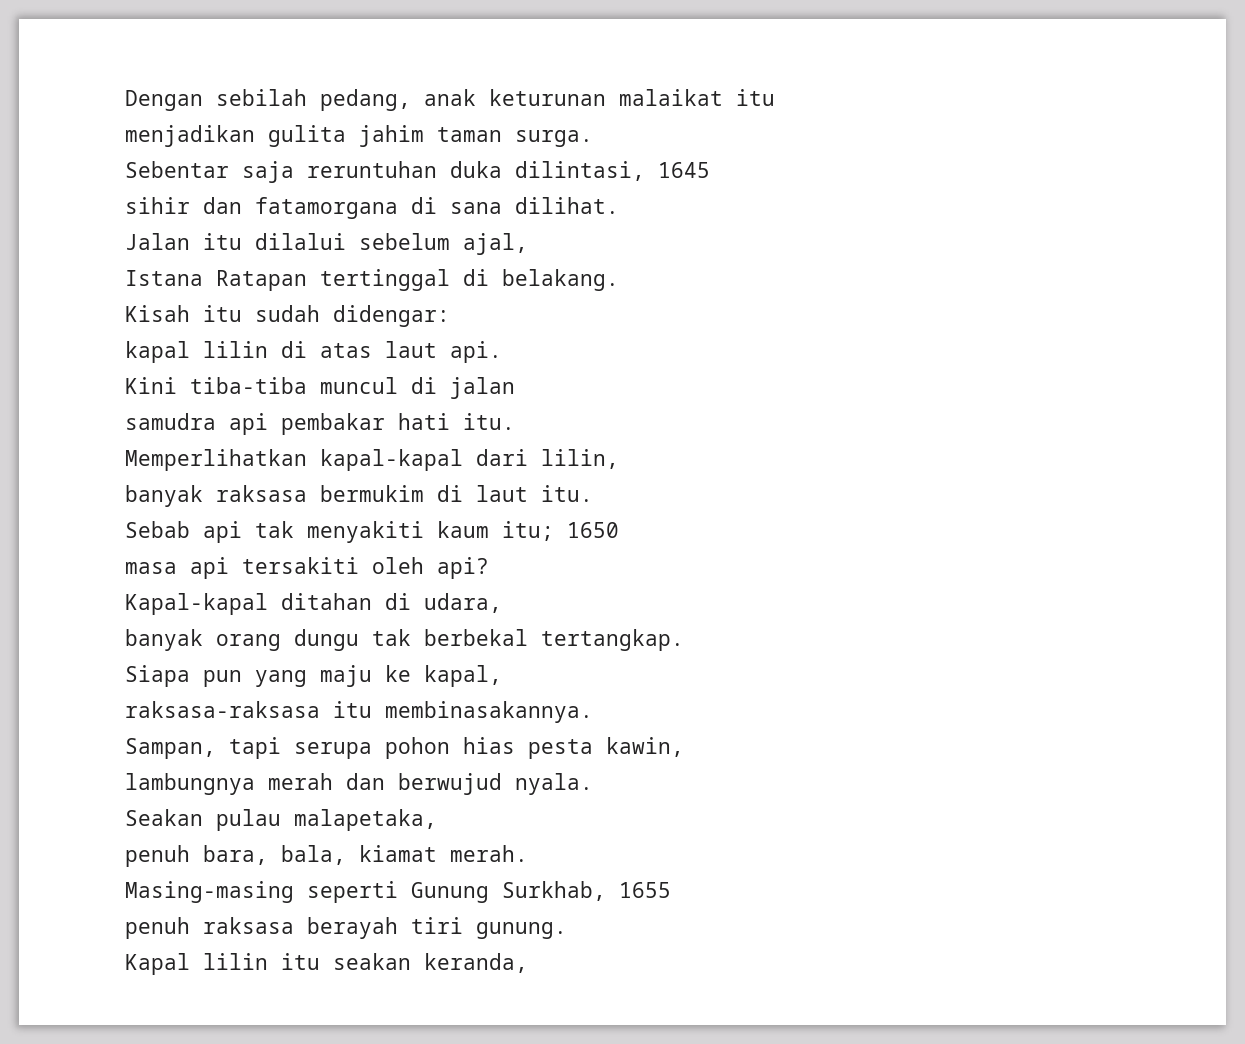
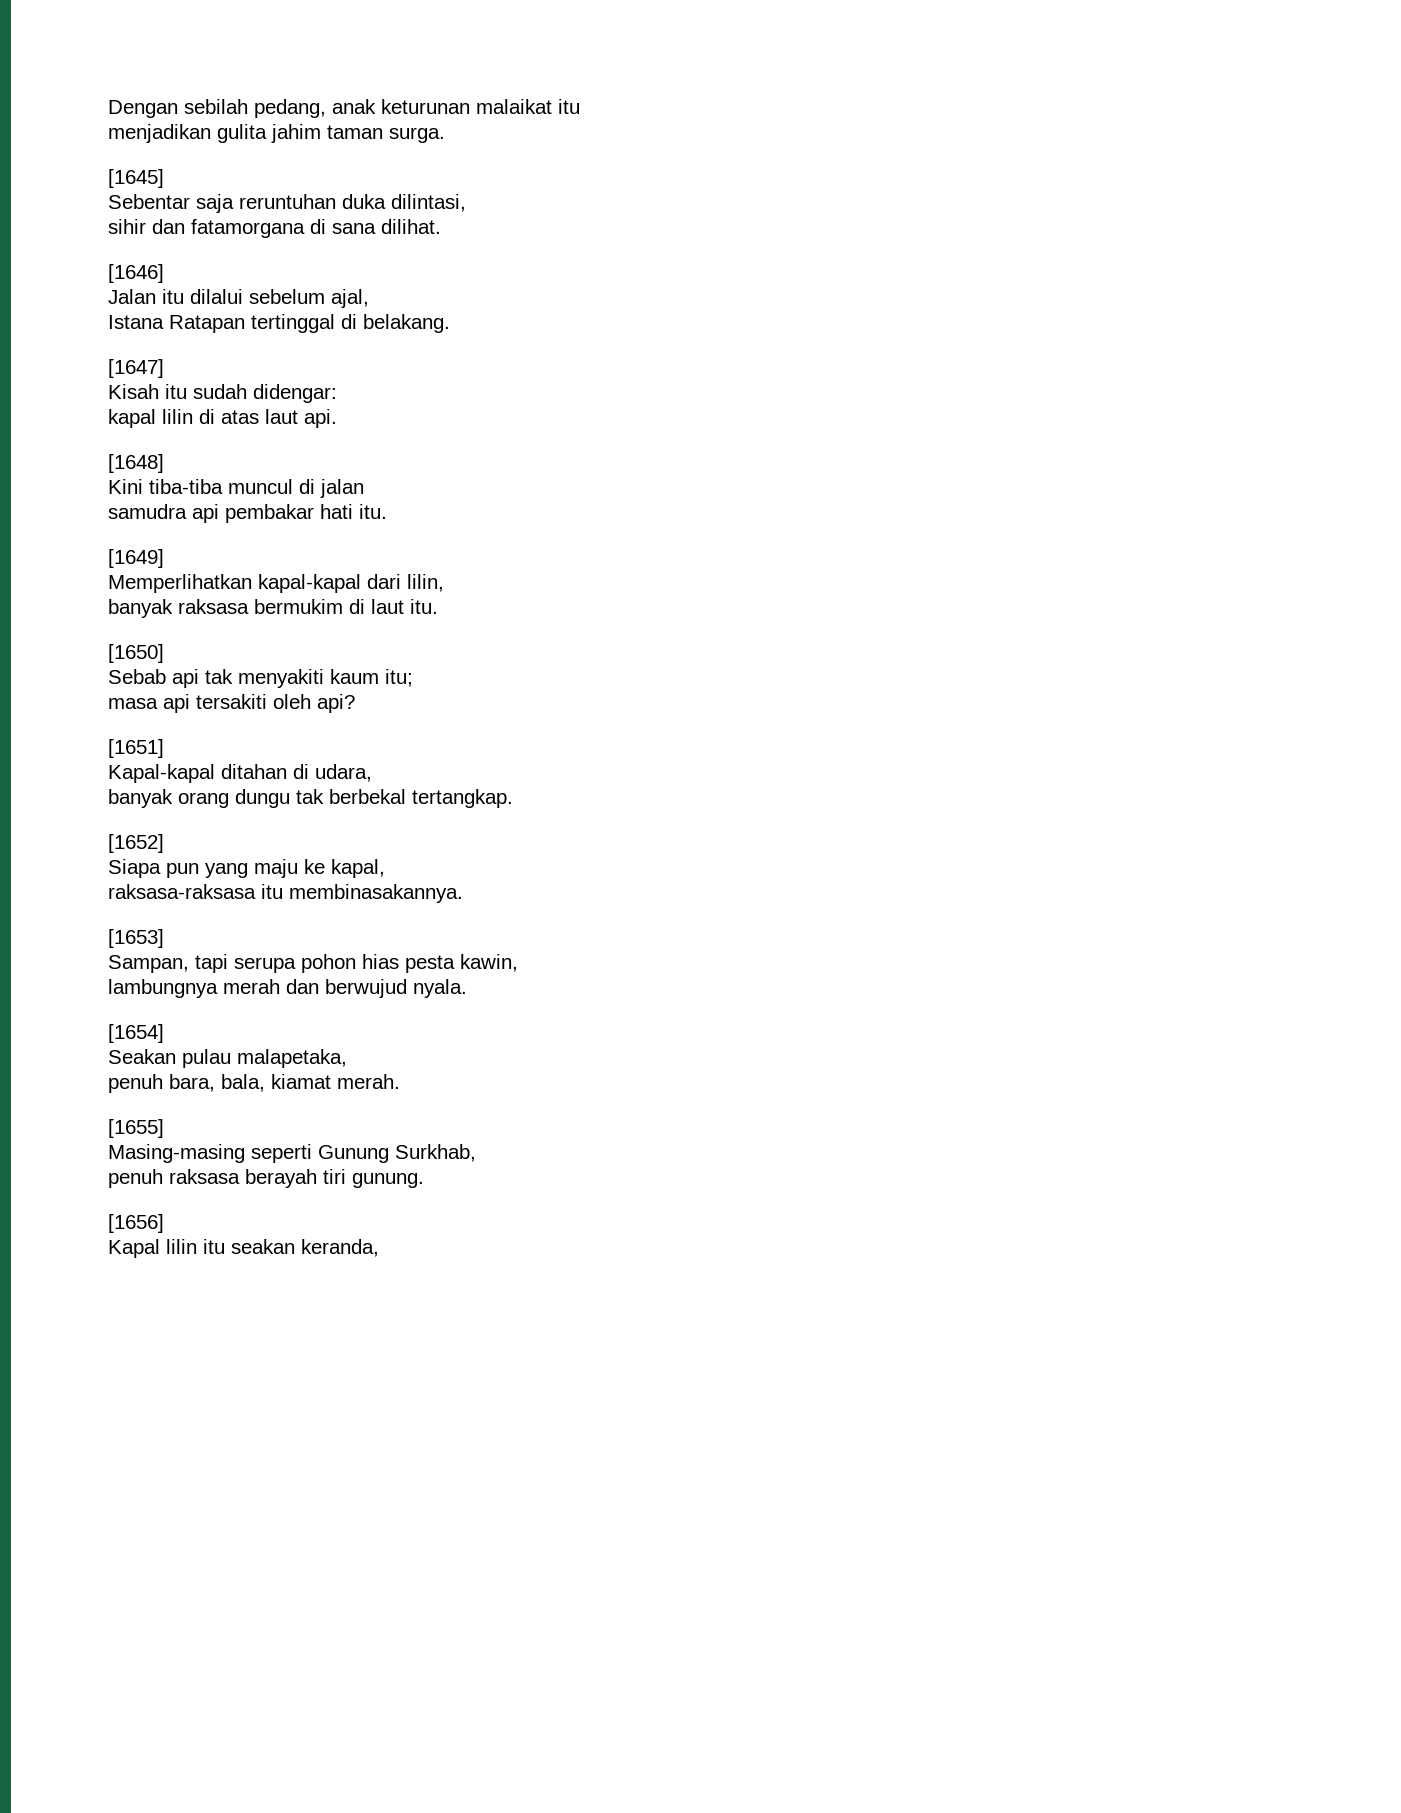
(593, 138) none -> [108,169,164,188] // [1645]
[658,162,710,178] 1645 -> (466, 203) none
(619, 205) none -> [108,264,164,283] // [1646]
(619, 280) none -> [108,359,164,378] // [1647]
(502, 352) none -> [108,454,164,473] // [1648]
(515, 421) none -> [108,549,164,568] // [1649]
(593, 493) none -> [108,644,164,663] // [1650]
[567,522,619,538] 1650 -> (413, 678) none
(489, 568) none -> [108,739,164,758] // [1651]
(684, 640) none -> [108,834,164,853] // [1652]
(593, 712) none -> [108,929,164,948] // [1653]
(593, 784) none -> [108,1024,164,1043] // [1654]
(528, 853) none -> [108,1119,164,1138] // [1655]
[619,882,671,898] 1655 -> (476, 1153) none
(567, 930) none -> [108,1214,164,1233] // [1656]

